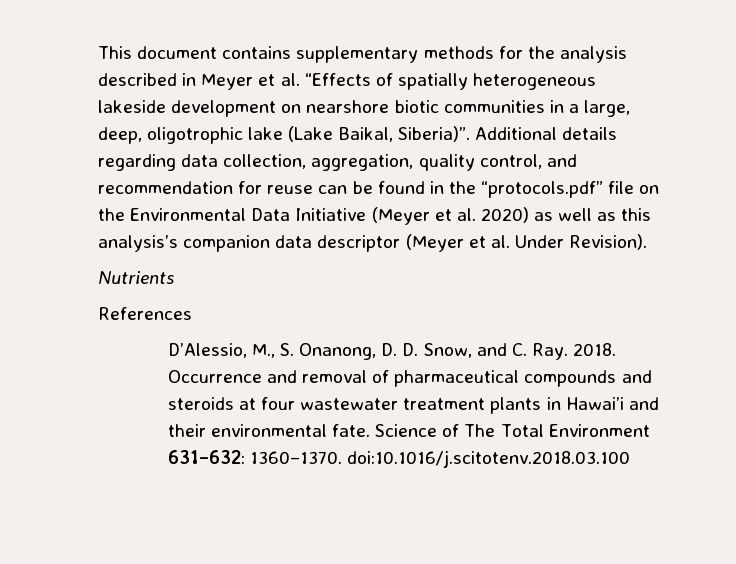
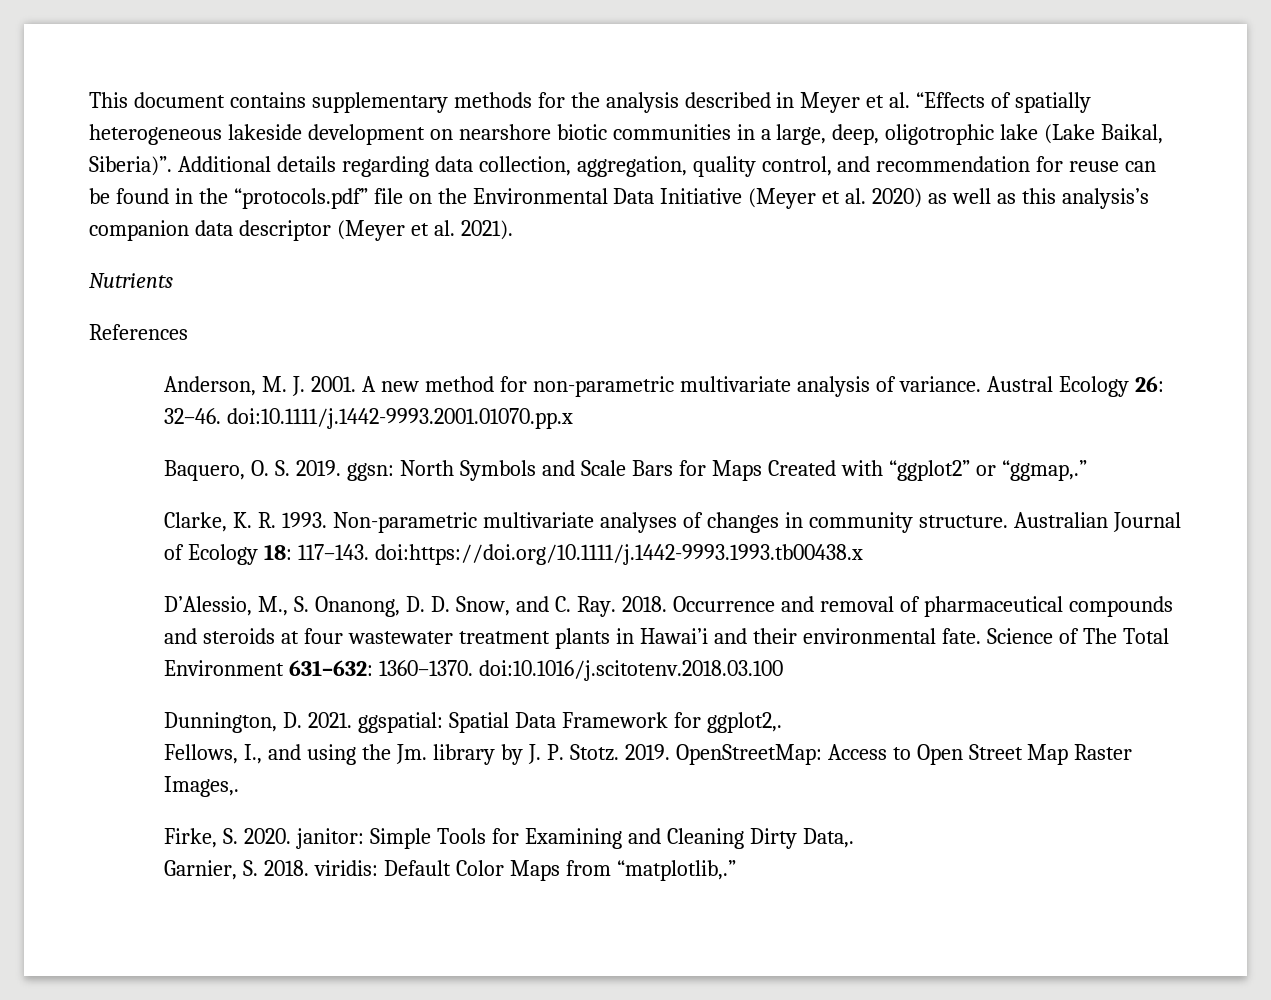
[514,234,648,250] Under Revision). -> [460,220,513,240] 2021).
(192, 313) none -> [164,376,1164,397] [164,408,574,429] [164,460,1087,481] [164,512,1181,533] [164,544,864,565] // Anderson, M. J. 2001. A new method for non-parametric multivariate analysis of variance. Austral Ecology 26: 32–46. doi:10.1111/j.1442-9993.2001.01070.pp.x // Baquero, O. S. 2019. ggsn: North Symbols and Scale Bars for Maps Created with “ggplot2” or “ggmap,.” // Clarke, K. R. 1993. Non-parametric multivariate analyses of changes in community structure. Australian Journal of Ecology 18: 117–143. doi:https://doi.org/10.1111/j.1442-9993.1993.tb00438.x
(631, 459) none -> [164,712,782,733] [164,744,1133,765] [164,776,240,797] [164,828,854,849] [164,860,736,881] // Dunnington, D. 2021. ggspatial: Spatial Data Framework for ggplot2,. // Fellows, I., and using the Jm. library by J. P. Stotz. 2019. OpenStreetMap: Access to Open Street Map Raster Images,. // Firke, S. 2020. janitor: Simple Tools for Examining and Cleaning Dirty Data,. // Garnier, S. 2018. viridis: Default Color Maps from “matplotlib,.”

